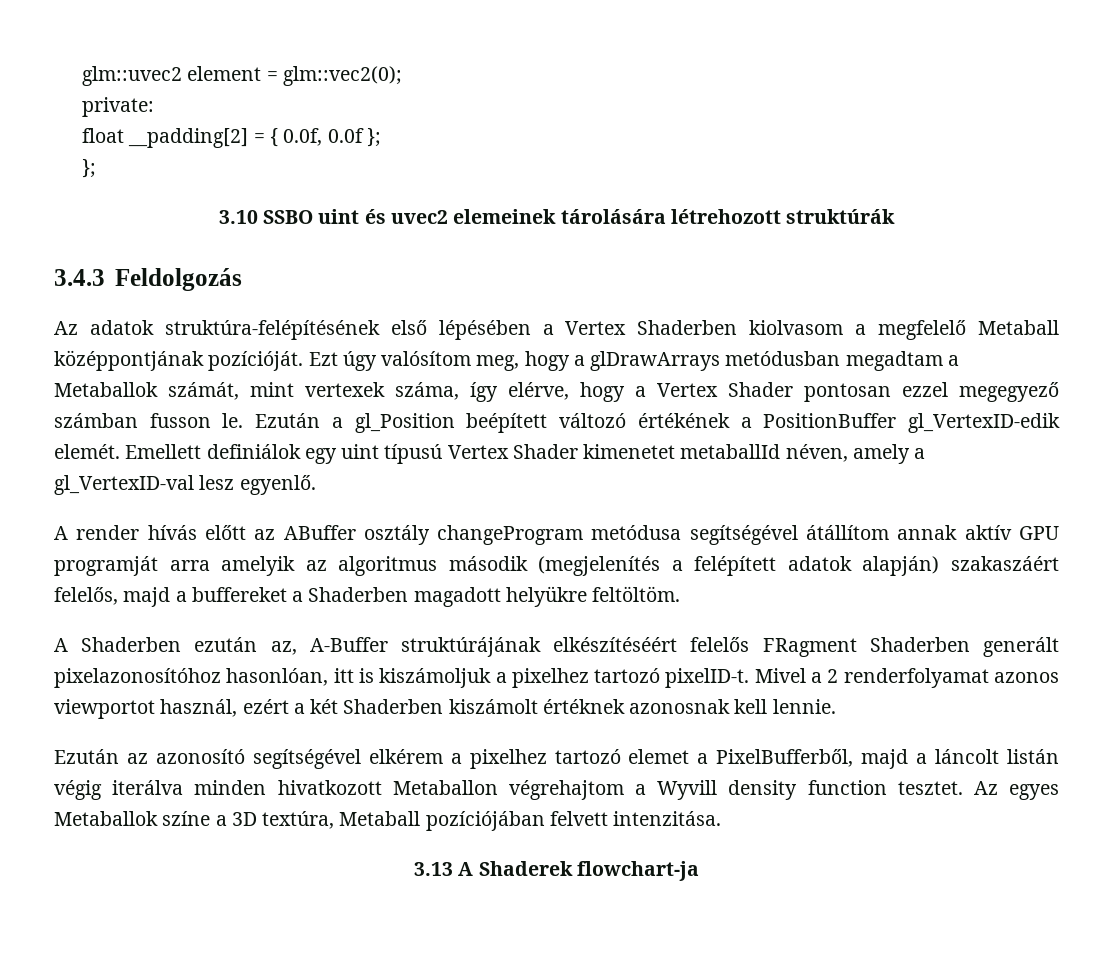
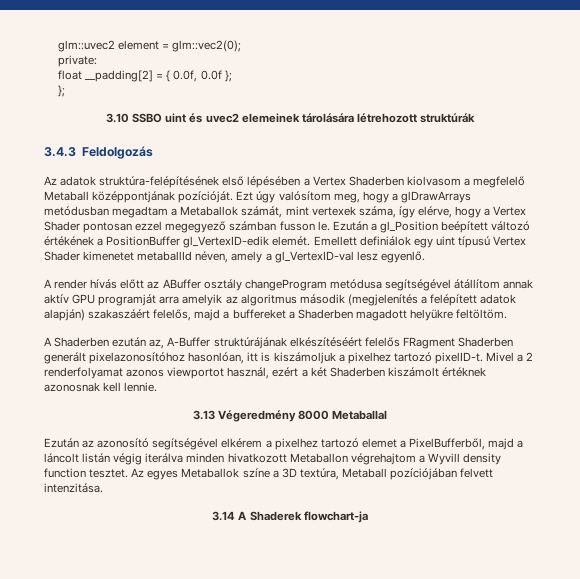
(836, 706) none -> [192,410,388,422] // 3.13 Végeredmény 8000 Metaballal
[414,862,454,876] 3.13 -> [212,511,236,521] 3.14

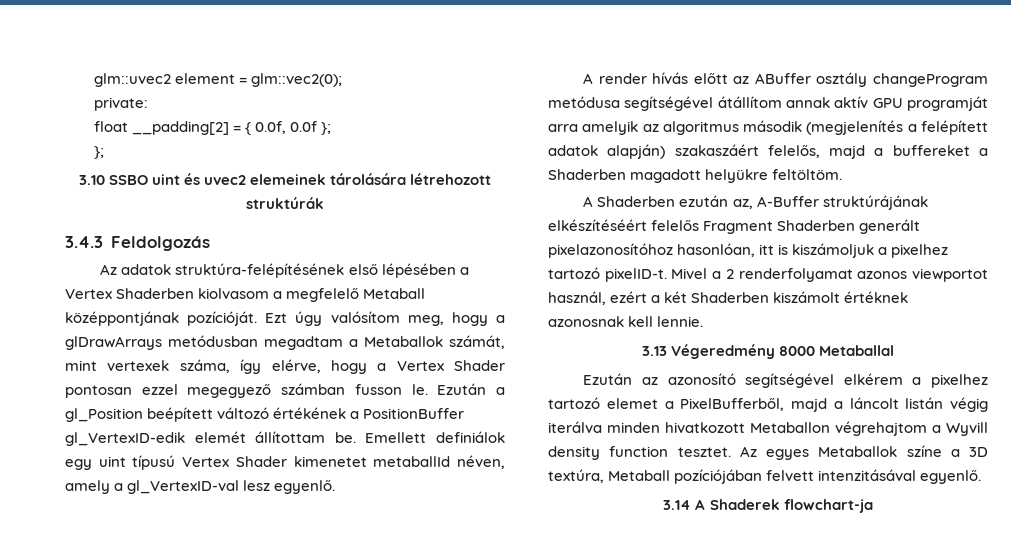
[272,236,311,246] elemét. -> [194,431,356,443] elemét állítottam be.
[402,337,455,349] FRagment -> [703,221,774,234] Fragment
[44,483,103,493] intenzitása. -> [818,469,982,484] intenzitásával egyenlő.

